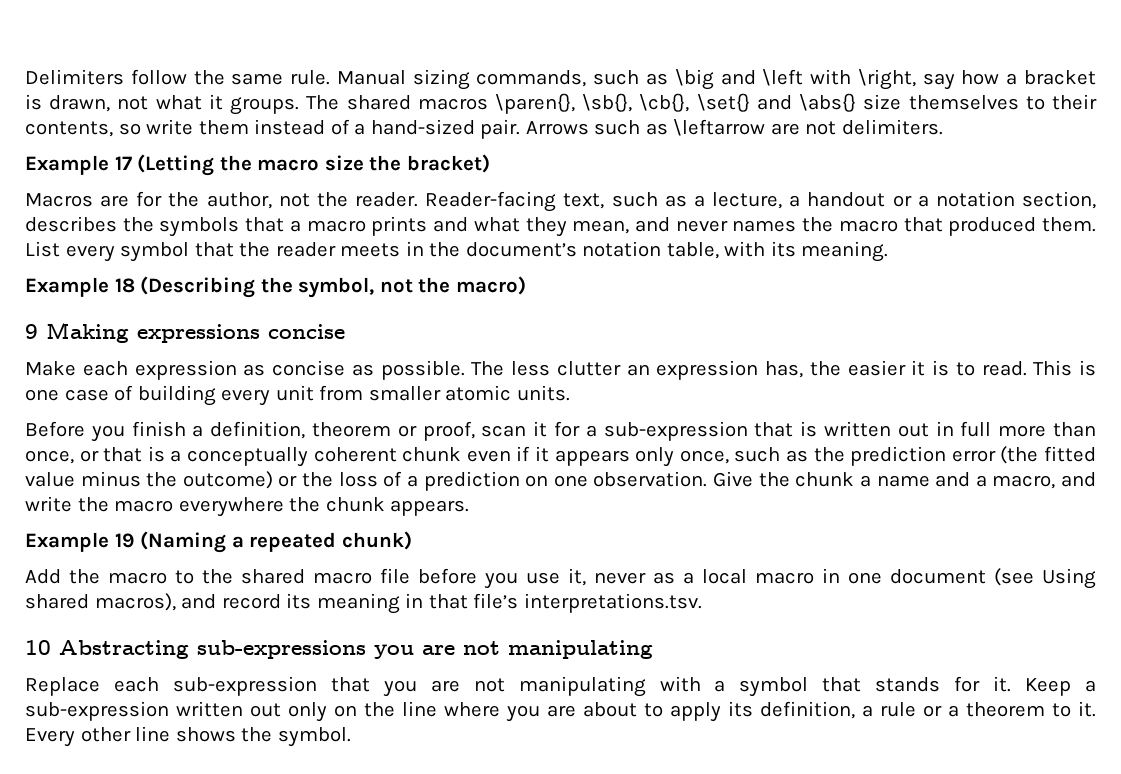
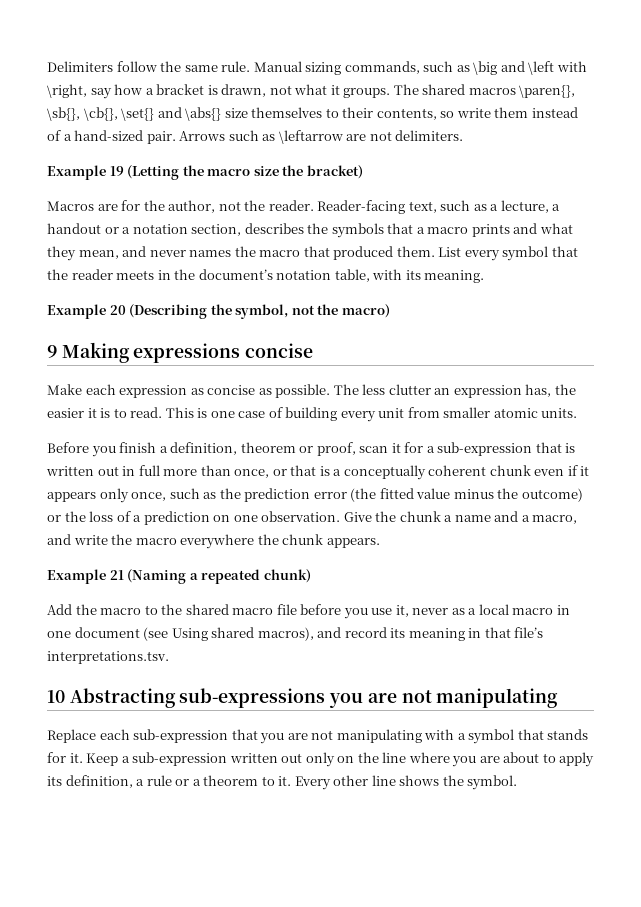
[114,156,132,170] 17 -> [109,166,124,176] 19
[114,278,135,293] 18 -> [109,305,126,315] 20
[114,533,135,548] 19 -> [109,570,124,580] 21

